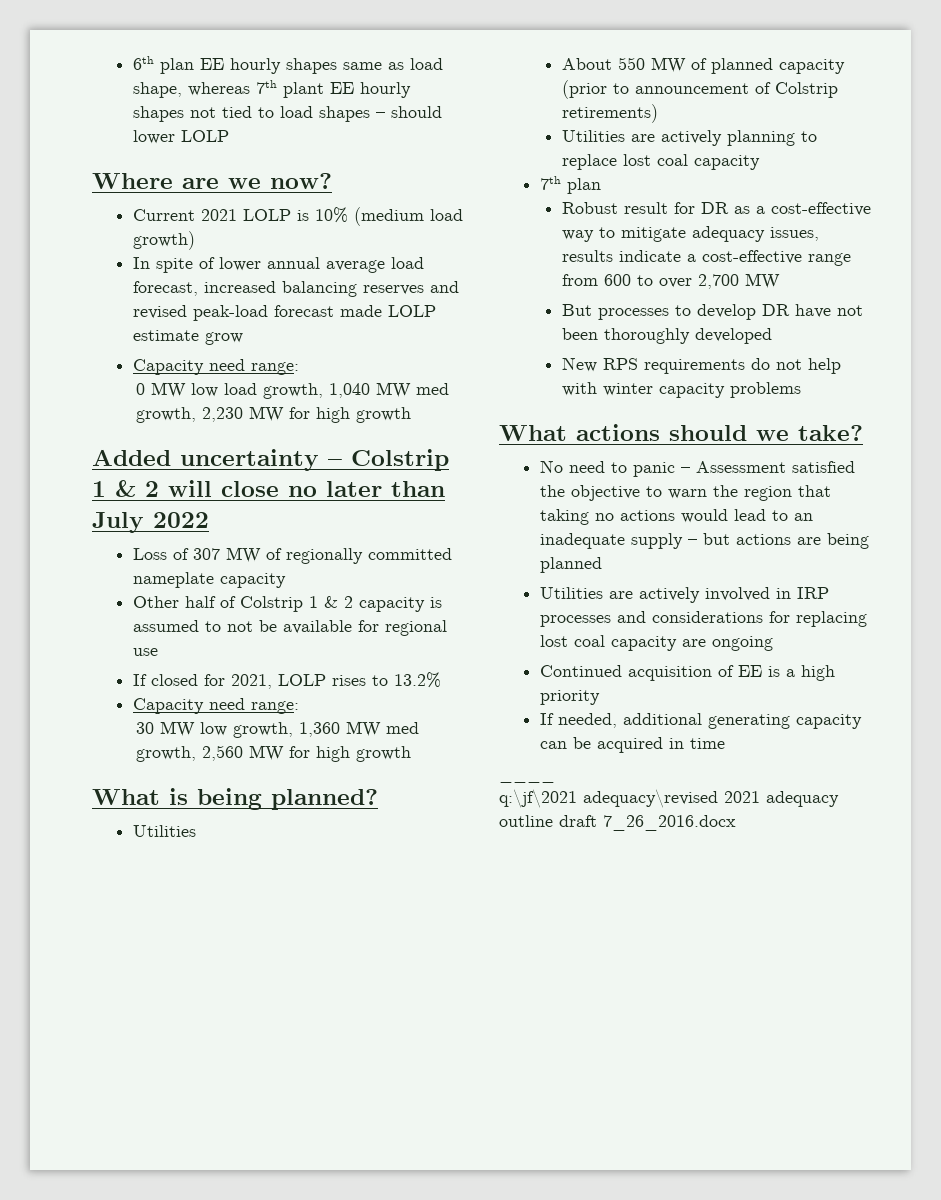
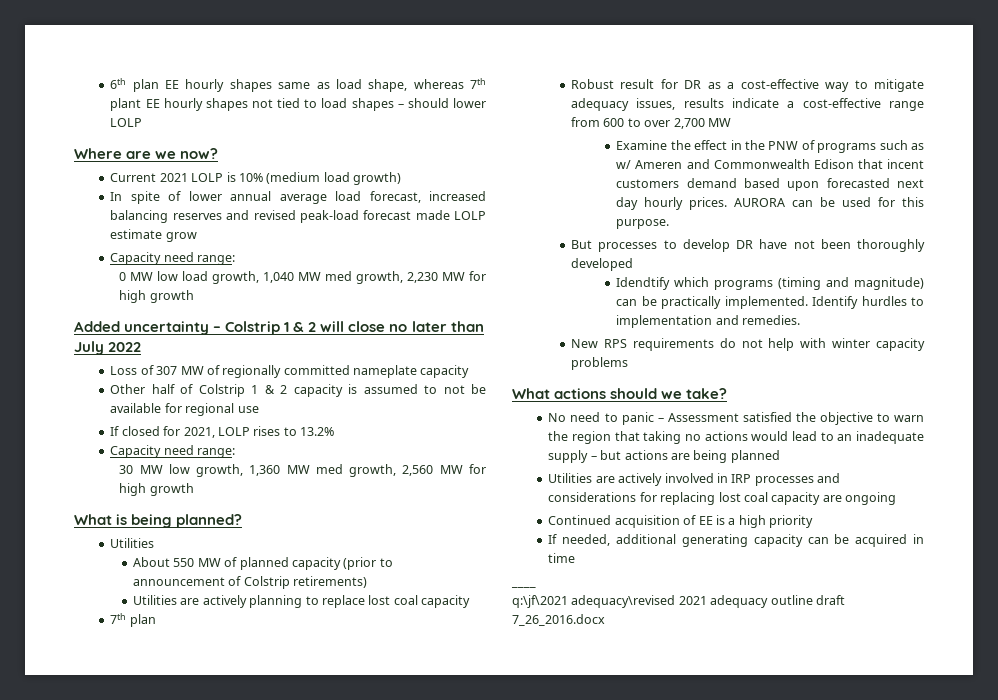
(780, 281) none -> [616,140,924,153] [616,159,924,169] [616,178,924,191] [616,197,924,210] [616,219,670,229] // Examine the effect in the PNW of programs such as w/ Ameren and Commonwealth Edison that incent customers demand based upon forecasted next day hourly prices. AURORA can be used for this purpose.
(772, 336) none -> [616,277,924,290] [616,296,924,309] [616,315,801,328] // Idendtify which programs (timing and magnitude) can be practically implemented. Identify hurdles to implementation and remedies.

